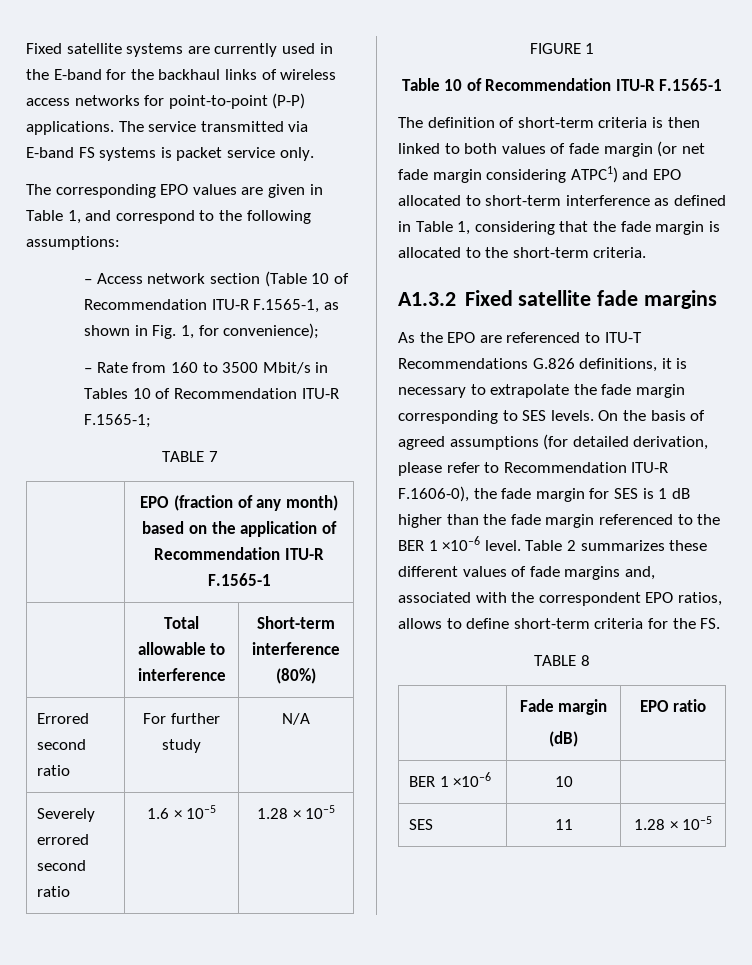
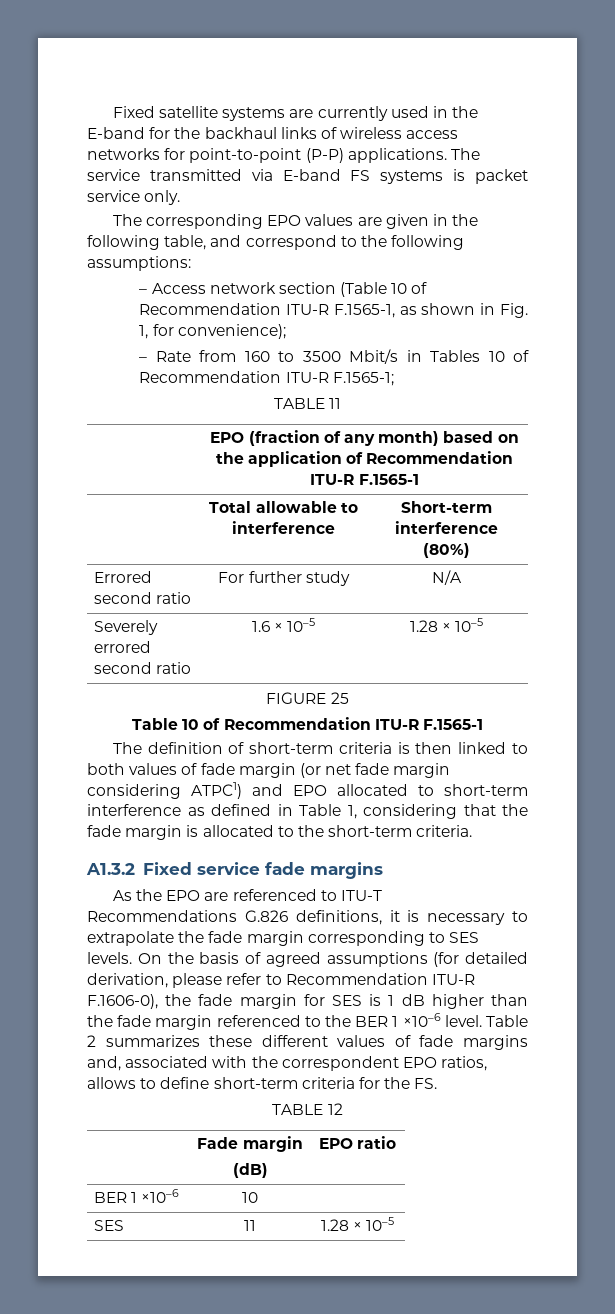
[26,210,81,224] Table 1, -> [452,214,479,226] [87,235,207,250] the following table,
[208,451,218,462] 7 -> [329,398,342,409] 11
[585,43,595,54] 1 -> [330,692,349,704] 25
[518,290,592,306] satellite -> [196,862,260,875] service
[580,655,590,666] 8 -> [327,1103,343,1115] 12

